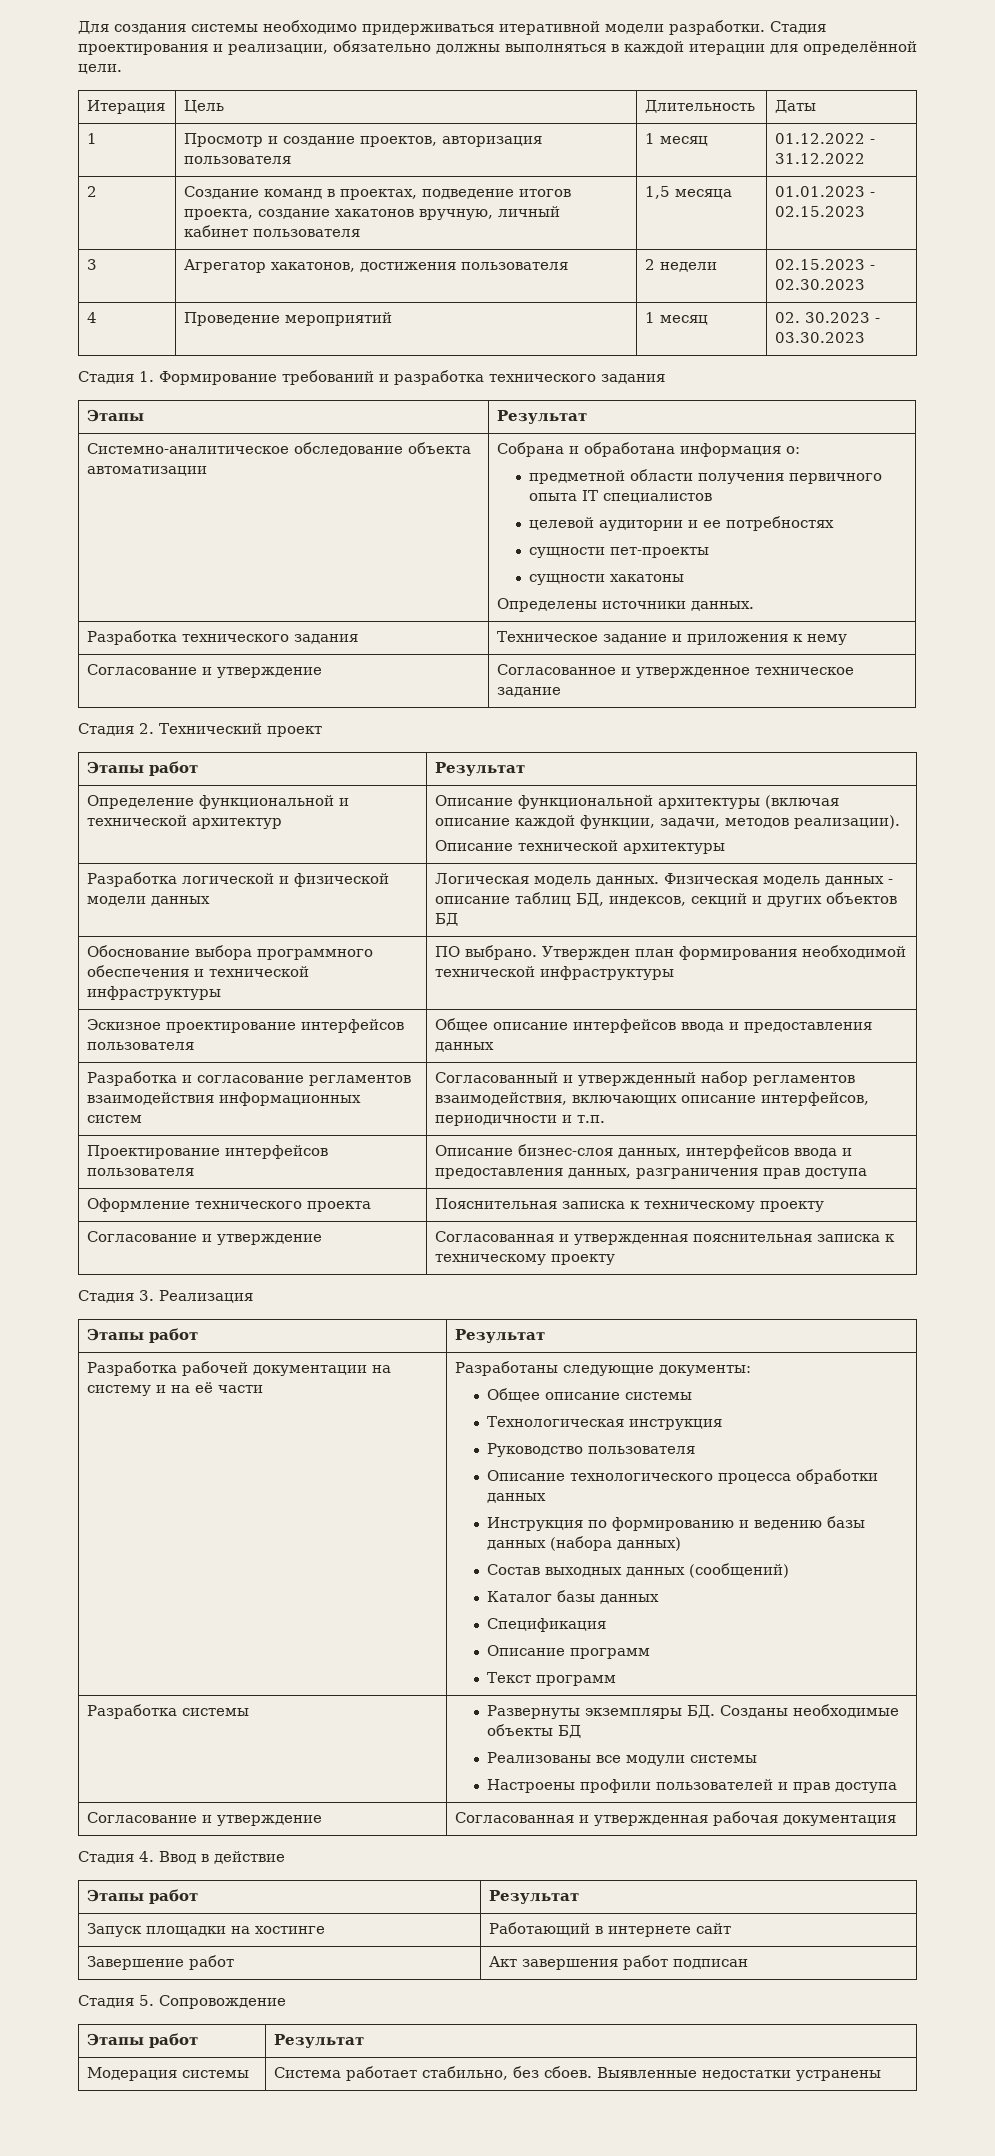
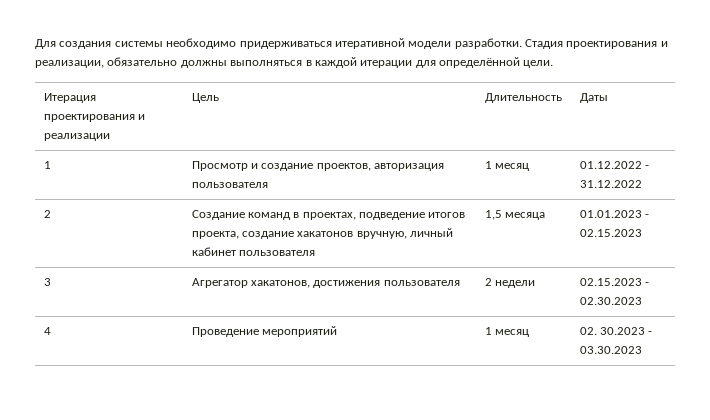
(166, 107) none -> [43,114,145,122] [43,133,110,141] проектирования и реализации
[78,370,665,385] [87,409,145,422] [497,410,588,424] [87,442,472,456] [87,466,208,476] [497,442,801,457] [528,469,882,484] [528,490,712,503] [528,516,834,531] [528,547,709,558] [528,574,684,585] [497,598,755,612] [87,630,359,645] [497,631,848,645] [87,664,323,678] [497,664,855,678] [497,687,562,697] [78,723,322,737] [87,761,199,776] [435,762,526,776] [87,795,350,809] [87,815,283,829] [435,795,840,809] [435,815,901,829] [435,840,726,854] [87,872,390,887] [87,896,211,906] [435,873,894,886] [435,892,898,907] [435,913,459,926] [87,945,374,960] [87,965,310,977] [87,986,222,1000] [435,945,907,960] [435,966,675,980] [87,1019,405,1033] [87,1042,195,1050] [435,1018,873,1033] [435,1042,495,1052] [87,1071,412,1086] [87,1092,362,1106] [87,1115,143,1123] [435,1071,856,1086] [435,1092,870,1106] [435,1115,606,1126] [87,1145,329,1159] [87,1168,195,1176] [435,1144,853,1159] [435,1168,868,1179] [87,1198,372,1212] [435,1198,825,1212] [87,1231,323,1245] [435,1231,896,1245] [435,1254,616,1265] [78,1290,253,1303] [87,1328,199,1343] [455,1329,546,1343] [87,1361,392,1376] [87,1382,264,1396] [455,1361,752,1376] [486,1388,692,1402] [486,1416,722,1430] [486,1443,695,1457] [486,1469,878,1484] [486,1493,546,1503] [486,1516,865,1531] [486,1536,681,1551] [486,1563,789,1578] [486,1590,659,1604] [486,1618,606,1632] [486,1645,650,1659] [486,1672,616,1686] [87,1704,250,1719] [486,1704,899,1719] [486,1724,581,1738] [486,1752,757,1766] [486,1779,897,1793] [87,1812,323,1826] [455,1811,897,1826] [78,1851,285,1864] [87,1889,199,1904] [489,1890,580,1904] [87,1923,326,1937] [489,1922,732,1937] [87,1955,235,1970] [489,1955,749,1970] [78,1995,286,2009] [87,2033,199,2048] [274,2034,365,2048] [87,2067,250,2081] [274,2066,882,2081] // Стадия 1. Формирование требований и разработка технического задания // Этапы | Результат // Системно-аналитическое обследование объекта автоматизации | Собрана и обработана информация о: // предметной области получения первичного опыта IT специалистов // целевой аудитории и ее потребностях // сущности пет-проекты // сущности хакатоны // Определены источники данных. // Разработка технического задания | Техническое задание и приложения к нему // Согласование и утверждение | Согласованное и утвержденное техническое задание // Стадия 2. Технический проект // Этапы работ | Результат // Определение функциональной и технической архитектур | Описание функциональной архитектуры (включая описание каждой функции, задачи, методов реализации). // Описание технической архитектуры // Разработка логической и физической модели данных | Логическая модель данных. Физическая модель данных - описание таблиц БД, индексов, секций и других объектов БД // Обоснование выбора программного обеспечения и технической инфраструктуры | ПО выбрано. Утвержден план формирования необходимой технической инфраструктуры // Эскизное проектирование интерфейсов пользователя | Общее описание интерфейсов ввода и предоставления данных // Разработка и согласование регламентов взаимодействия информационных систем | Согласованный и утвержденный набор регламентов взаимодействия, включающих описание интерфейсов, периодичности и т.п. // Проектирование интерфейсов пользователя | Описание бизнес-слоя данных, интерфейсов ввода и предоставления данных, разграничения прав доступа // Оформление технического проекта | Пояснительная записка к техническому проекту // Согласование и утверждение | Согласованная и утвержденная пояснительная записка к техническому проекту // Стадия 3. Реализация // Этапы работ | Результат // Разработка рабочей документации на систему и на её части | Разработаны следующие документы: // Общее описание системы // Технологическая инструкция // Руководство пользователя // Описание технологического процесса обработки данных // Инструкция по формированию и ведению базы данных (набора данных) // Состав выходных данных (сообщений) // Каталог базы данных // Спецификация // Описание программ // Текст программ // Разработка системы | Развернуты экземпляры БД. Созданы необходимые объекты БД // Реализованы все модули системы // Настроены профили пользователей и прав доступа // Согласование и утверждение | Согласованная и утвержденная рабочая документация // Стадия 4. Ввод в действие // Этапы работ | Результат // Запуск площадки на хостинге | Работающий в интернете сайт // Завершение работ | Акт завершения работ подписан // Стадия 5. Сопровождение // Этапы работ | Результат // Модерация системы | Система работает стабильно, без сбоев. Выявленные недостатки устранены -> (642, 350) none

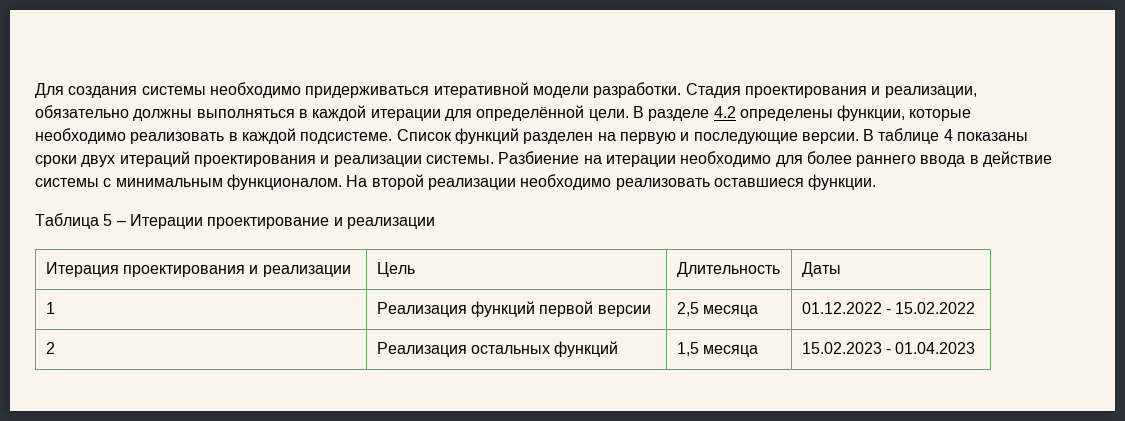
(554, 64) none -> [632,105,972,121] [35,128,1029,144] [35,151,1053,167] [35,174,877,190] [35,213,435,229] В разделе 4.2 определены функции, которые необходимо реализовать в каждой подсистеме. Список функций разделен на первую и последующие версии. В таблице 4 показаны сроки двух итераций проектирования и реализации системы. Разбиение на итерации необходимо для более раннего ввода в действие системы с минимальным функционалом. На второй реализации необходимо реализовать оставшиеся функции. // Таблица 5 – Итерации проектирование и реализации
[191,161,444,171] [191,182,268,188] [484,161,529,171] Просмотр и создание проектов, авторизация пользователя | 1 месяц -> [376,301,651,317] [676,302,759,317] Реализация функций первой версии | 2,5 месяца
[579,180,642,188] 31.12.2022 -> [895,302,976,314] 15.02.2022
[191,210,466,220] [191,228,453,239] [191,247,315,256] [484,210,545,220] [579,210,649,218] [579,229,642,237] [43,278,51,286] [191,278,460,288] [484,278,535,288] [579,278,649,286] [579,297,642,305] [43,327,51,335] [191,326,337,337] [484,327,529,337] [579,327,653,335] [579,346,642,354] Создание команд в проектах, подведение итогов проекта, создание хакатонов вручную, личный кабинет пользователя | 1,5 месяца | 01.01.2023 - 02.15.2023 // 3 | Агрегатор хакатонов, достижения пользователя | 2 недели | 02.15.2023 - 02.30.2023 // 4 | Проведение мероприятий | 1 месяц | 02. 30.2023 - 03.30.2023 -> [376,341,619,357] [676,342,759,357] [801,342,976,354] Реализация остальных функций | 1,5 месяца | 15.02.2023 - 01.04.2023

